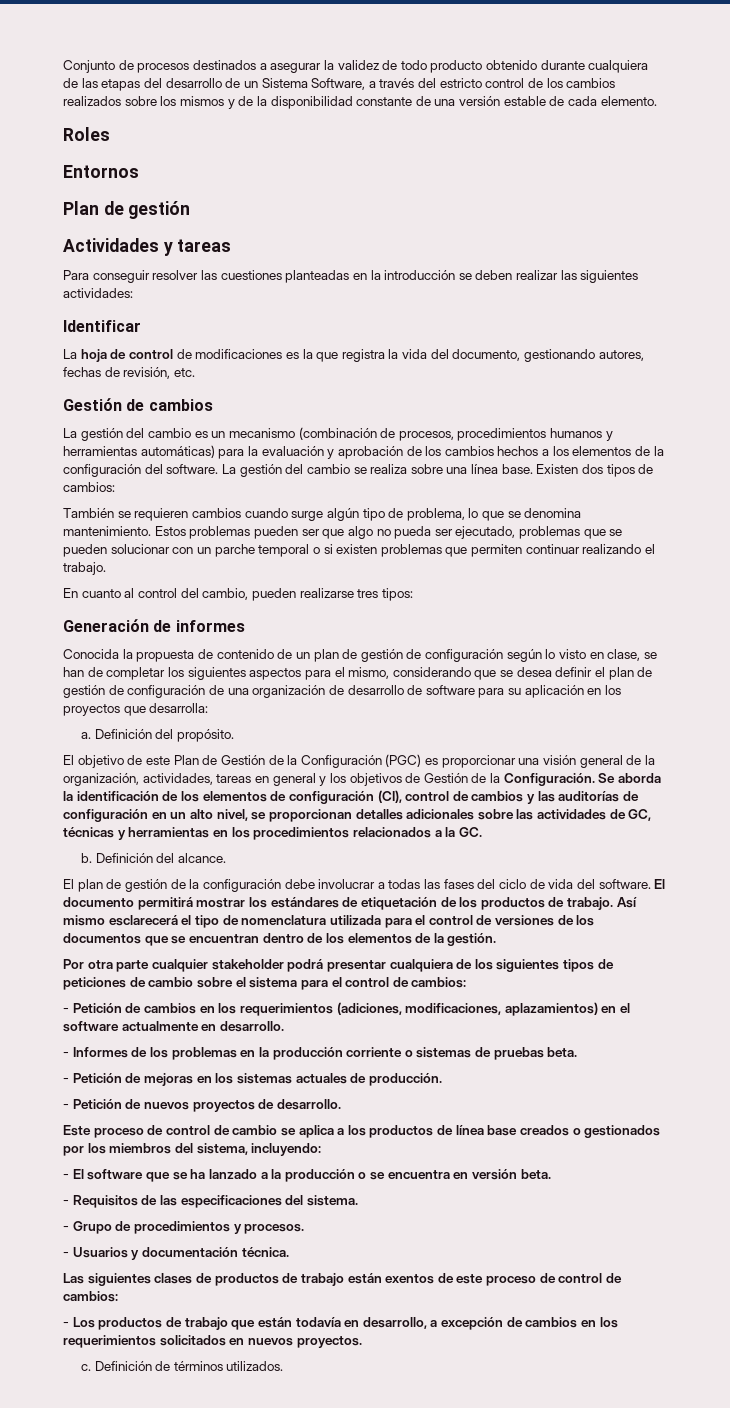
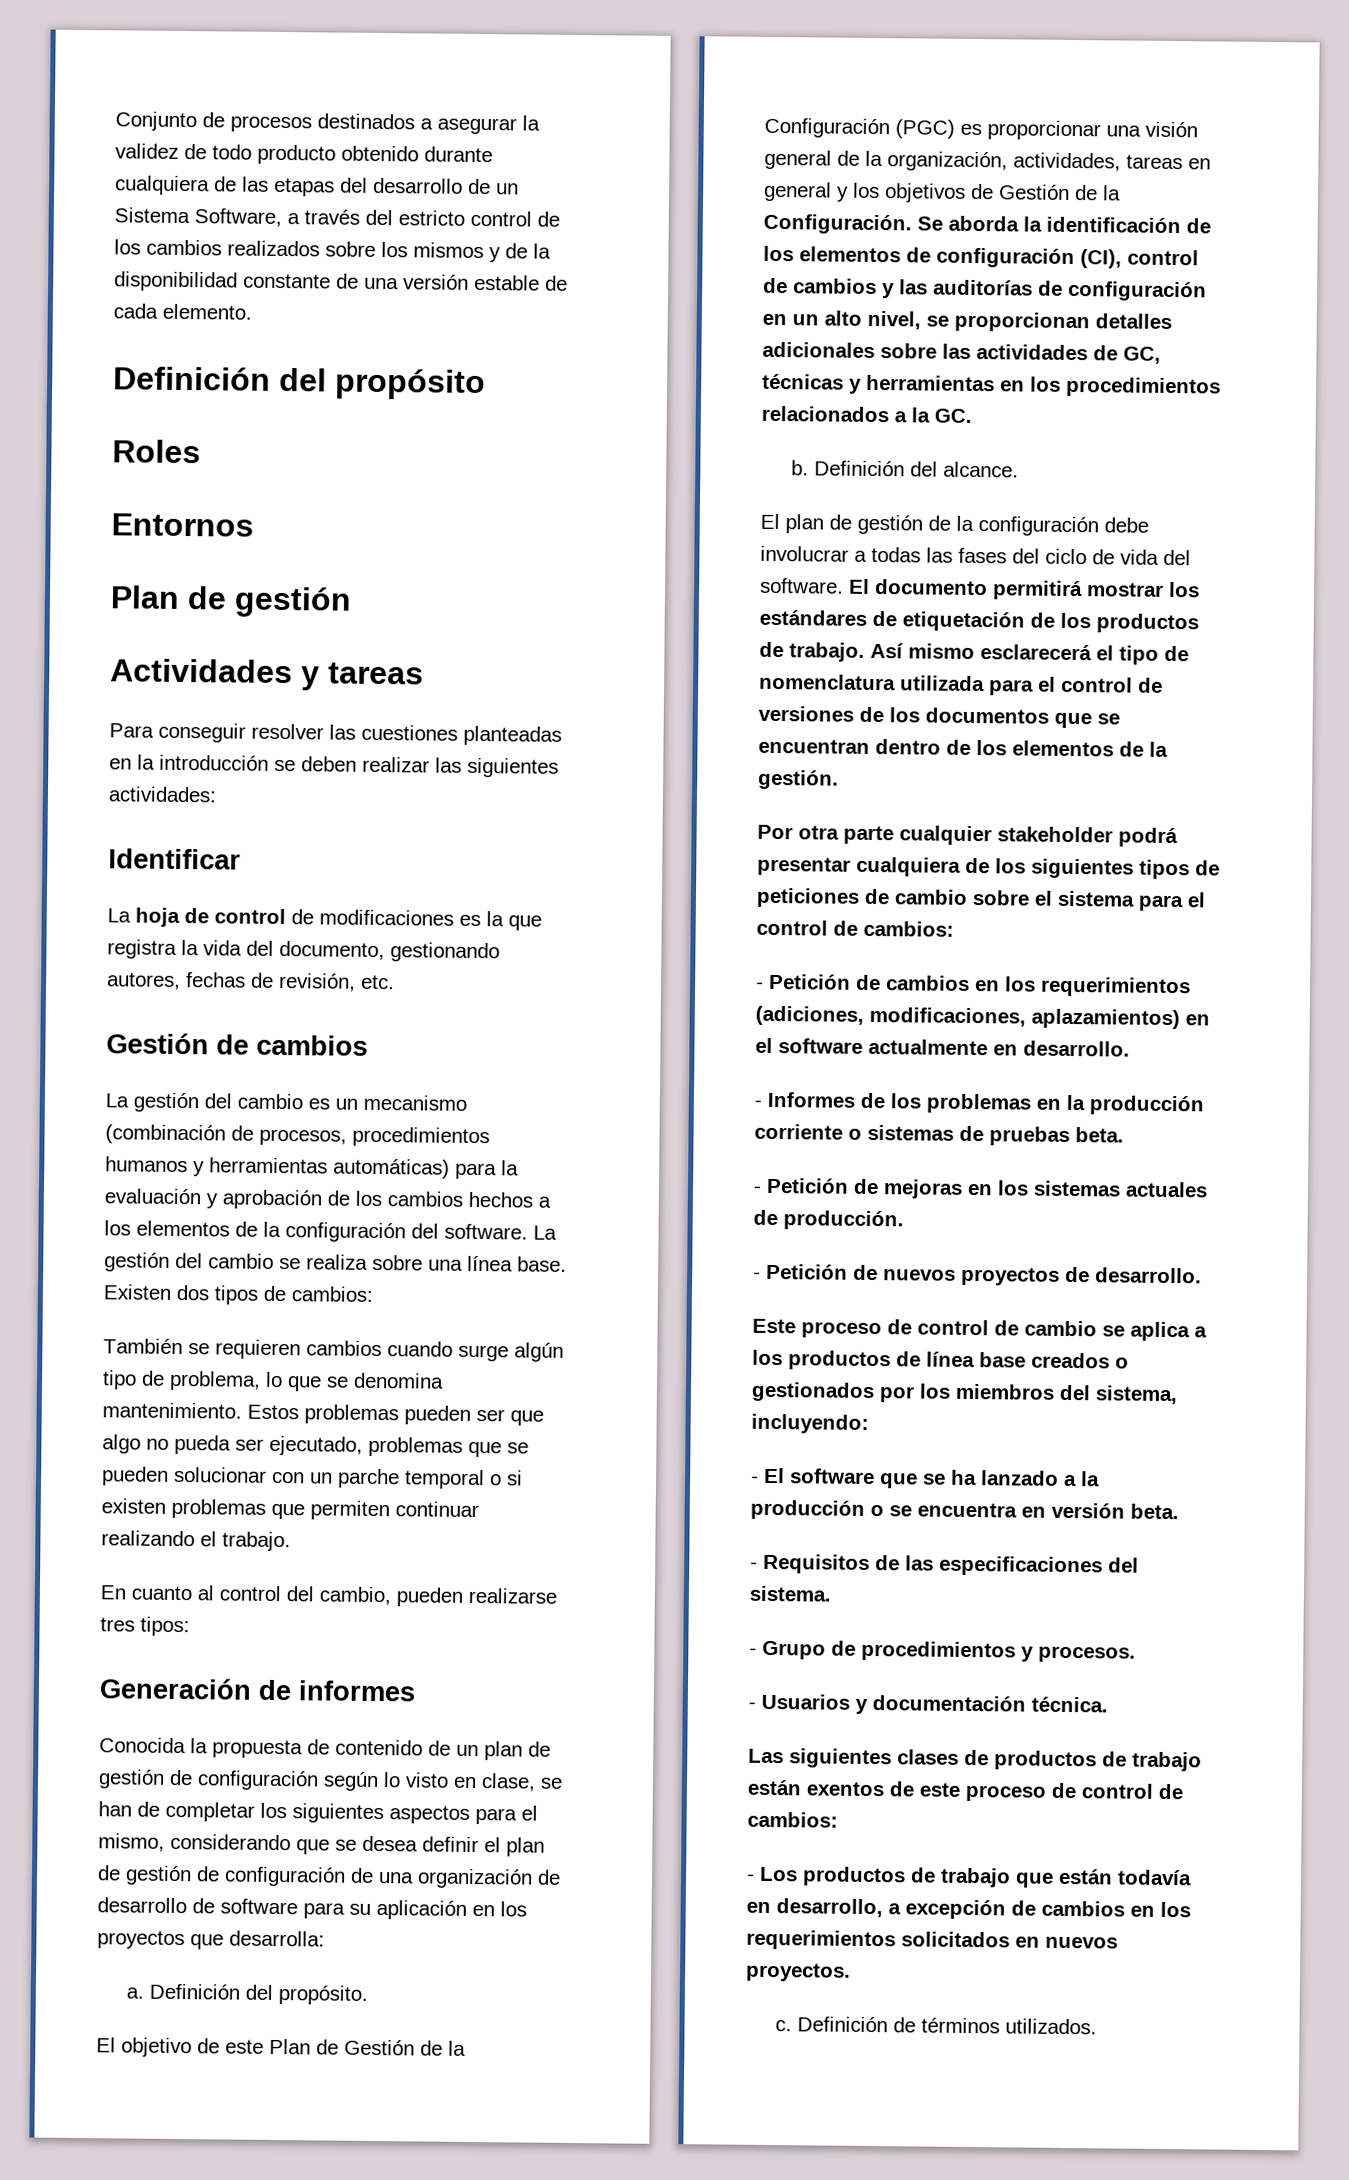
(657, 101) none -> [113,366,486,401] // Definición del propósito

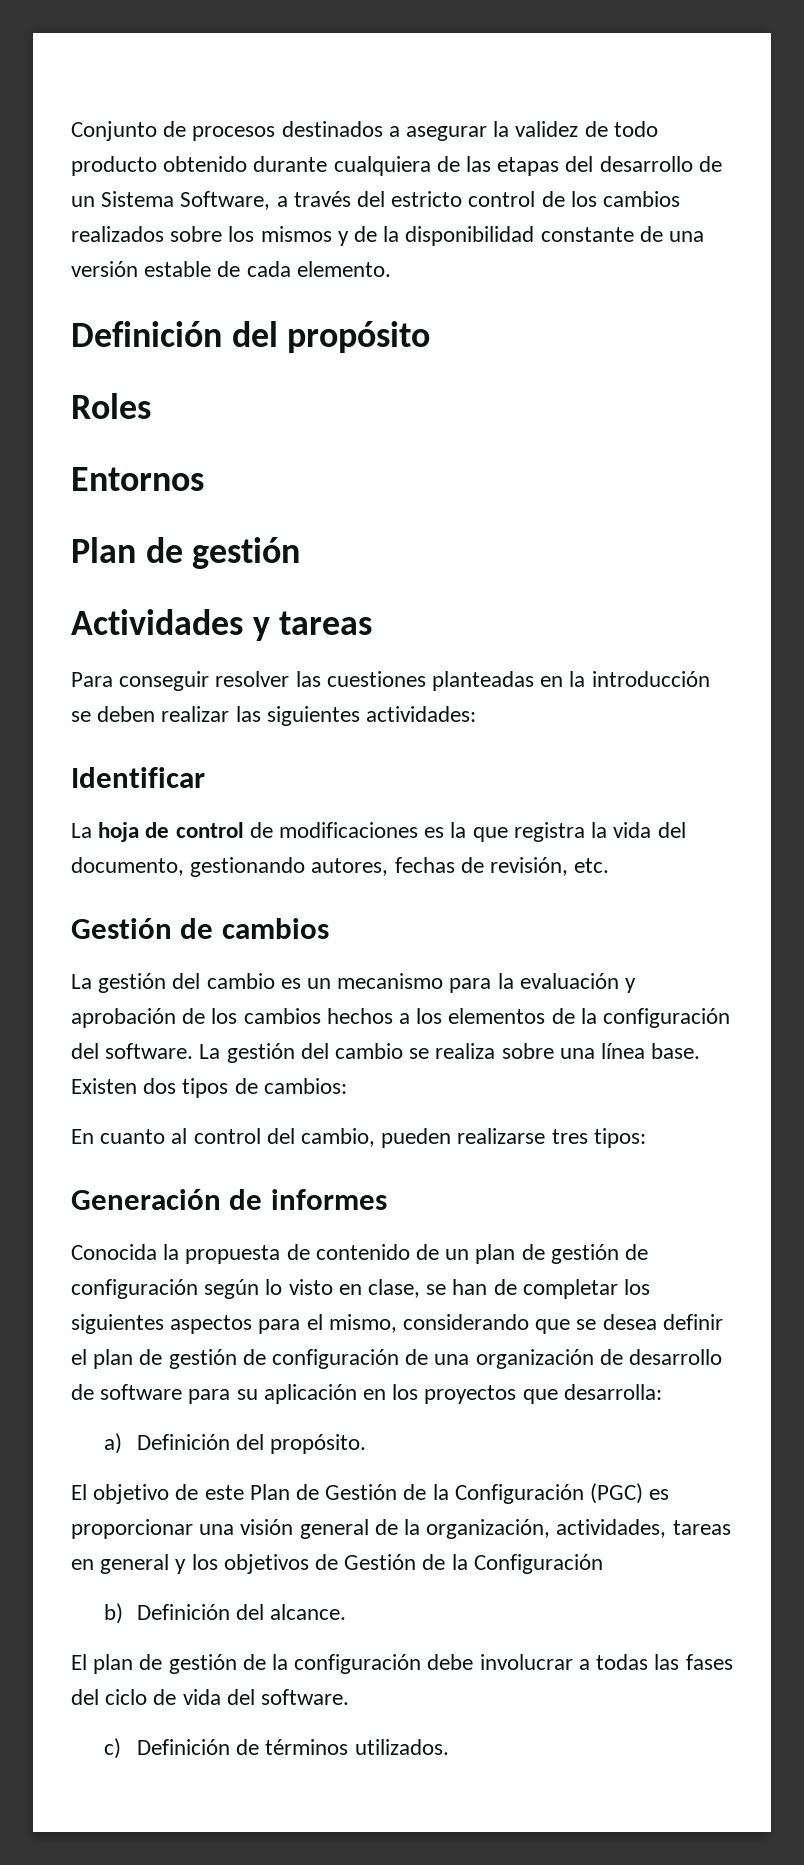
[105,1124,490,1148] [105,1156,450,1179] (combinación de procesos, procedimientos humanos y herramientas automáticas) -> (444, 981) none
[103,1338,564,1362] [102,1370,444,1392] [102,1402,544,1426] [102,1434,529,1458] [101,1466,523,1490] [101,1498,479,1521] [101,1530,291,1552] // También se requieren cambios cuando surge algún tipo de problema, lo que se denomina mantenimiento. Estos problemas pueden ser que algo no pueda ser ejecutado, problemas que se pueden solucionar con un parche temporal o si existen problemas que permiten continuar realizando el trabajo. -> (347, 1086) none
[125,1987,144,1999] a. -> [103,1433,122,1454] a)
[763,213,1211,235] [763,245,1199,269] [763,277,1207,302] [762,310,1172,333] [762,341,1161,364] [762,373,1221,398] [761,405,972,423] [790,460,809,476] Configuración. Se aborda la identificación de los elementos de configuración (CI), control de cambios y las auditorías de configuración en un alto nivel, se proporcionan detalles adicionales sobre las actividades de GC, técnicas y herramientas en los procedimientos relacionados a la GC. // b. -> [473,1554,603,1574] [103,1603,123,1624] Configuración // b)
[849,578,1200,601] [759,609,1199,634] [759,641,1189,665] [759,673,1163,696] [758,705,1120,729] [758,738,1168,757] [758,769,839,790] [757,824,1178,848] [757,856,1220,880] [756,887,1206,912] [756,919,954,937] [756,973,1191,998] [755,1005,1210,1030] [755,1037,1130,1057] [754,1091,1204,1116] [754,1123,1124,1147] [753,1177,1208,1199] [753,1209,904,1231] [753,1263,1202,1286] [752,1318,1207,1342] [752,1349,1129,1371] [751,1381,1178,1405] [751,1413,869,1434] [751,1467,1100,1489] [750,1499,1179,1520] [750,1553,1139,1577] [749,1585,831,1602] [749,1640,1136,1663] [748,1693,1108,1714] [748,1748,1202,1772] [747,1779,1183,1802] [747,1811,838,1828] [746,1866,1192,1888] [746,1898,1191,1920] [746,1929,1118,1951] [745,1962,851,1982] [774,2020,792,2032] El documento permitirá mostrar los estándares de etiquetación de los productos de trabajo. Así mismo esclarecerá el tipo de nomenclatura utilizada para el control de versiones de los documentos que se encuentran dentro de los elementos de la gestión. // Por otra parte cualquier stakeholder podrá presentar cualquiera de los siguientes tipos de peticiones de cambio sobre el sistema para el control de cambios: // - Petición de cambios en los requerimientos (adiciones, modificaciones, aplazamientos) en el software actualmente en desarrollo. // - Informes de los problemas en la producción corriente o sistemas de pruebas beta. // - Petición de mejoras en los sistemas actuales de producción. // - Petición de nuevos proyectos de desarrollo. // Este proceso de control de cambio se aplica a los productos de línea base creados o gestionados por los miembros del sistema, incluyendo: // - El software que se ha lanzado a la producción o se encuentra en versión beta. // - Requisitos de las especificaciones del sistema. // - Grupo de procedimientos y procesos. // - Usuarios y documentación técnica. // Las siguientes clases de productos de trabajo están exentos de este proceso de control de cambios: // - Los productos de trabajo que están todavía en desarrollo, a excepción de cambios en los requerimientos solicitados en nuevos proyectos. // c. -> [103,1738,121,1759] // c)

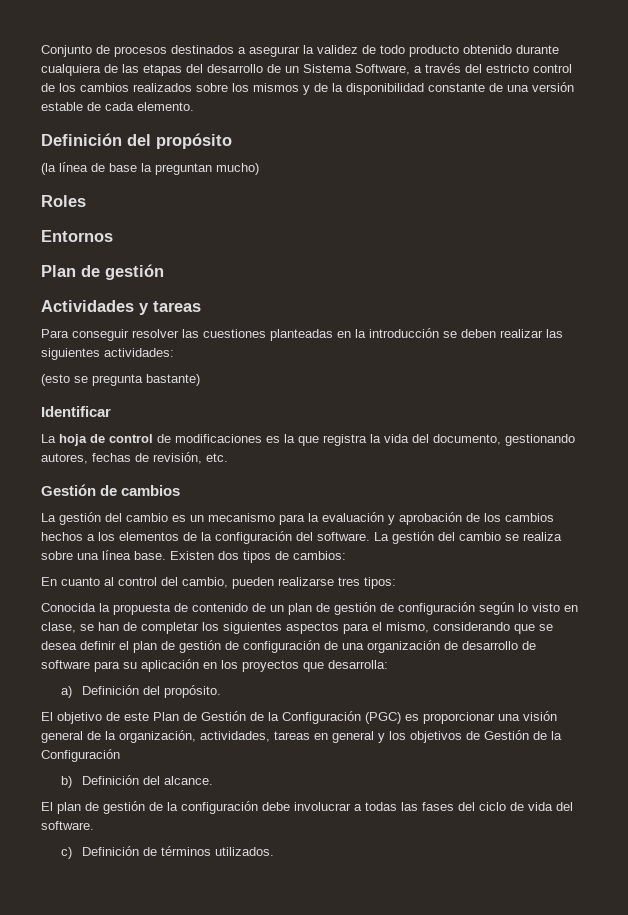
(431, 337) none -> [41,162,259,175] // (la línea de base la preguntan mucho)
(477, 714) none -> [41,374,200,386] // (esto se pregunta bastante)
[71,1189,387,1210] // Generación de informes -> (396, 583) none

